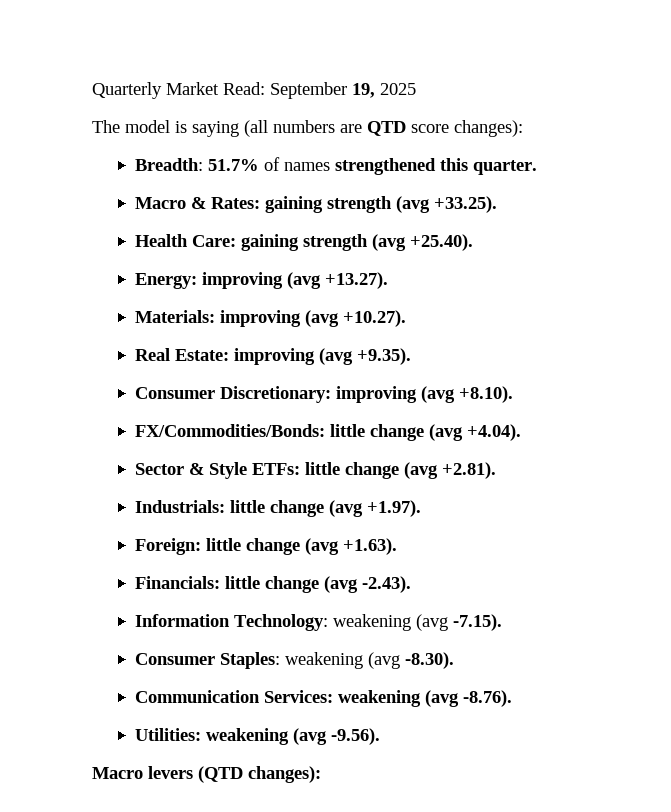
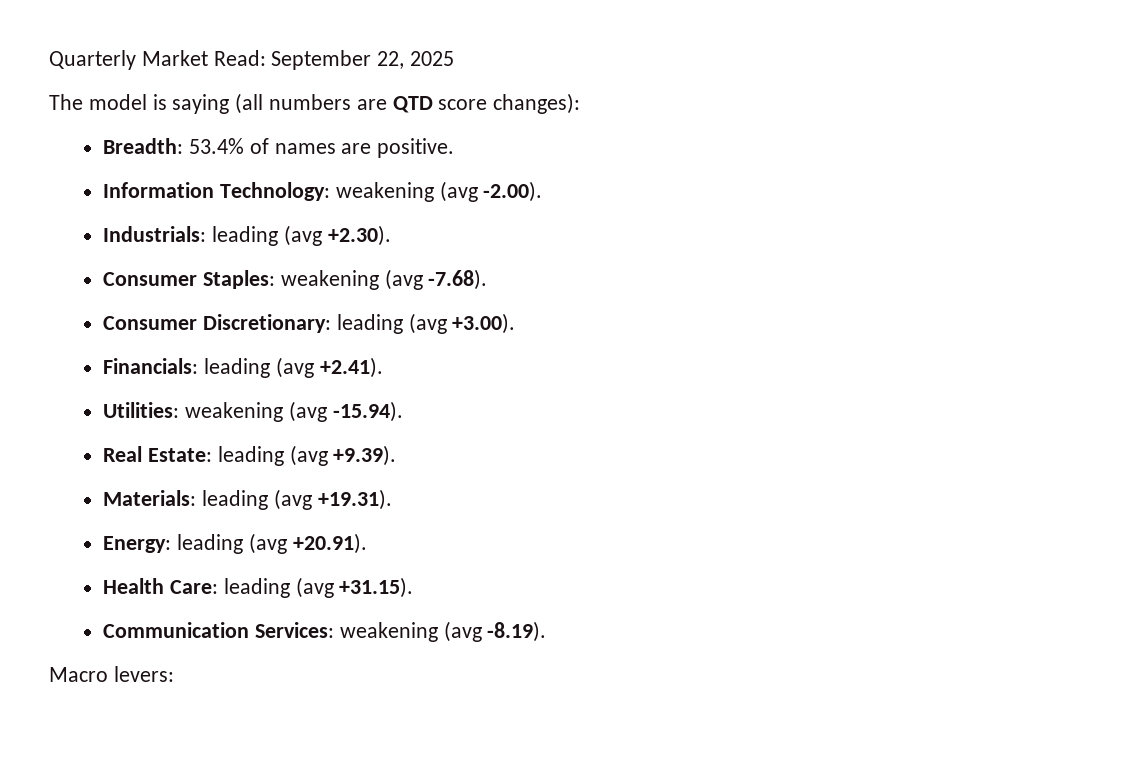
[352,83,375,98] 19, -> [377,51,405,69] 22,
[207,159,259,171] 51.7% -> [188,138,244,154] 53.4%
[334,158,537,175] [134,196,497,213] [134,234,473,251] [134,272,388,289] [134,310,406,327] [134,348,411,365] [134,386,513,403] [134,424,521,441] [134,462,496,479] [134,500,421,517] [134,538,397,555] [134,576,411,593] strengthened this quarter. // Macro & Rates: gaining strength (avg +33.25). // Health Care: gaining strength (avg +25.40). // Energy: improving (avg +13.27). // Materials: improving (avg +10.27). // Real Estate: improving (avg +9.35). // Consumer Discretionary: improving (avg +8.10). // FX/Commodities/Bonds: little change (avg +4.04). // Sector & Style ETFs: little change (avg +2.81). // Industrials: little change (avg +1.97). // Foreign: little change (avg +1.63). // Financials: little change (avg -2.43). -> [341,138,455,158] are positive.
[452,614,502,631] -7.15). -> [483,181,543,202] [103,225,391,246] -2.00). // Industrials: leading (avg +2.30).
[404,652,454,669] [134,690,512,707] [134,728,380,745] [92,766,321,783] -8.30). // Communication Services: weakening (avg -8.76). // Utilities: weakening (avg -9.56). // Macro levers (QTD changes): -> [428,269,488,290] [103,313,516,334] [103,357,383,378] [103,401,403,422] [103,445,397,466] [103,489,392,510] [103,533,367,554] [103,577,414,598] [103,621,547,642] [49,666,174,682] -7.68). // Consumer Discretionary: leading (avg +3.00). // Financials: leading (avg +2.41). // Utilities: weakening (avg -15.94). // Real Estate: leading (avg +9.39). // Materials: leading (avg +19.31). // Energy: leading (avg +20.91). // Health Care: leading (avg +31.15). // Communication Services: weakening (avg -8.19). // Macro levers:

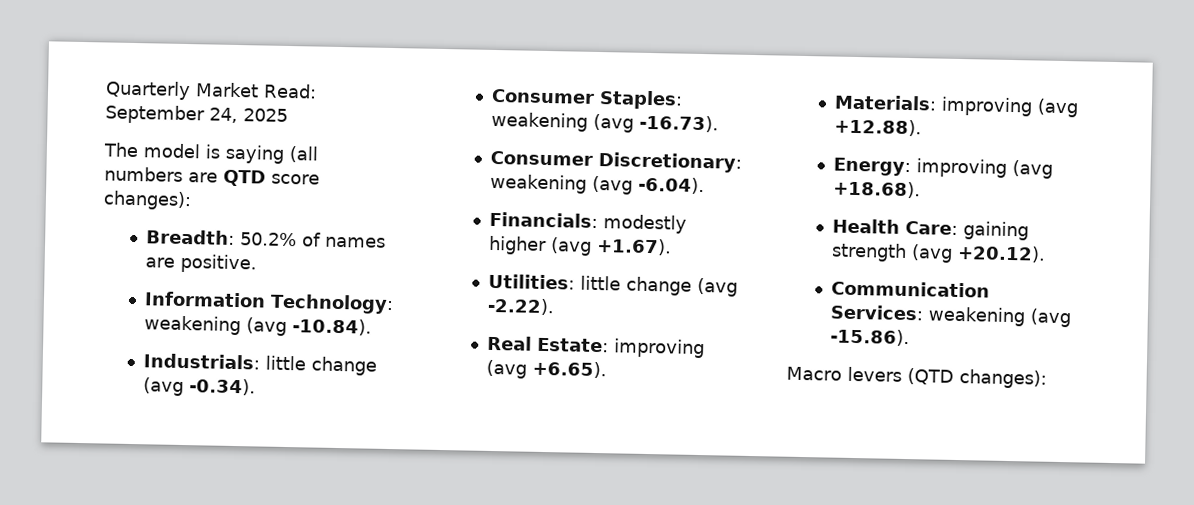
[377,51,405,69] 22, -> [209,107,238,124] 24,
[188,138,244,154] 53.4% -> [240,232,298,247] 50.2%
[483,181,543,202] -2.00). -> [292,318,373,336] -10.84).
[211,225,391,246] leading (avg +2.30). -> [265,355,378,376] [143,377,257,397] little change (avg -0.34).
[428,269,488,290] -7.68). -> [639,114,720,133] -16.73).
[336,313,516,334] [103,357,383,378] [103,401,403,422] [103,445,397,466] [103,489,392,510] [103,533,367,554] [103,577,414,598] leading (avg +3.00). // Financials: leading (avg +2.41). // Utilities: weakening (avg -15.94). // Real Estate: leading (avg +9.39). // Materials: leading (avg +19.31). // Energy: leading (avg +20.91). // Health Care: leading (avg +31.15). -> [490,173,706,195] [489,211,688,234] [488,235,673,256] [488,273,739,297] [487,297,556,316] [487,335,706,359] [486,359,608,379] [834,94,1080,118] [834,118,923,137] [833,157,1054,179] [833,180,922,199] [832,218,1030,241] [831,242,1047,263] weakening (avg -6.04). // Financials: modestly higher (avg +1.67). // Utilities: little change (avg -2.22). // Real Estate: improving (avg +6.65). // Materials: improving (avg +12.88). // Energy: improving (avg +18.68). // Health Care: gaining strength (avg +20.12).
[487,621,547,642] -8.19). -> [830,328,911,347] -15.86).
[113,666,174,682] levers: -> [847,366,1047,389] levers (QTD changes):

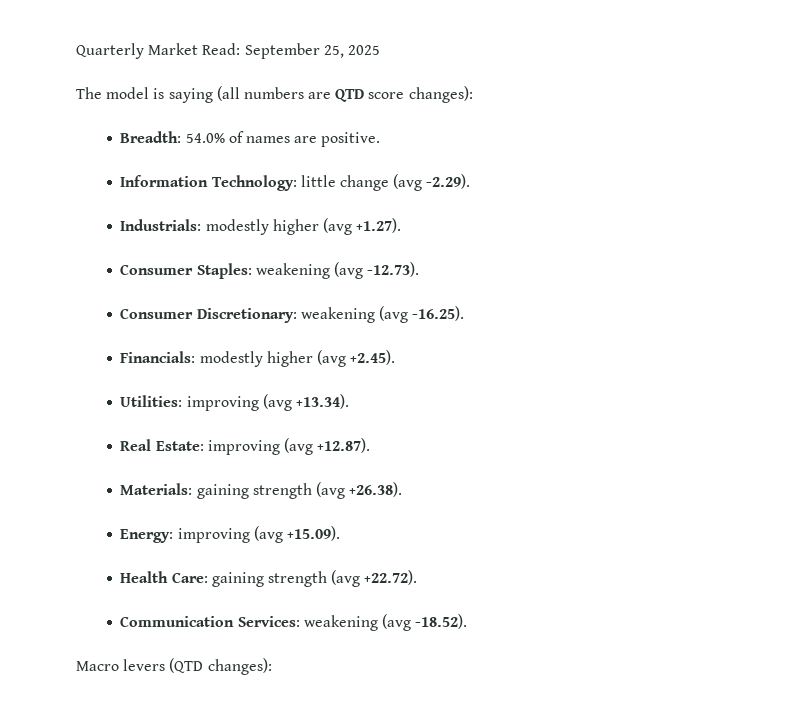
[209,107,238,124] 24, -> [323,45,344,58] 25,
[240,232,298,247] 50.2% -> [185,133,225,143] 54.0%
[144,315,373,337] [143,353,378,376] [143,377,257,397] weakening (avg -10.84). // Industrials: little change (avg -0.34). -> [300,174,471,191] [120,218,402,235] little change (avg -2.29). // Industrials: modestly higher (avg +1.27).
[639,114,720,133] -16.73). -> [367,262,420,277] -12.73).
[638,176,706,195] -6.04). -> [412,306,465,321] -16.25).
[596,238,673,256] +1.67). -> [350,350,396,365] +2.45).
[580,275,739,297] [487,297,556,316] little change (avg -2.22). -> [186,394,350,411] improving (avg +13.34).
[532,360,608,379] +6.65). -> [317,438,371,453] +12.87).
[941,96,1080,118] [834,118,923,137] improving (avg +12.88). -> [196,482,403,499] gaining strength (avg +26.38).
[833,180,922,199] +18.68). -> [287,526,341,541] +15.09).
[957,244,1047,263] +20.12). -> [364,570,418,585] +22.72).
[830,328,911,347] -15.86). -> [415,614,468,629] -18.52).

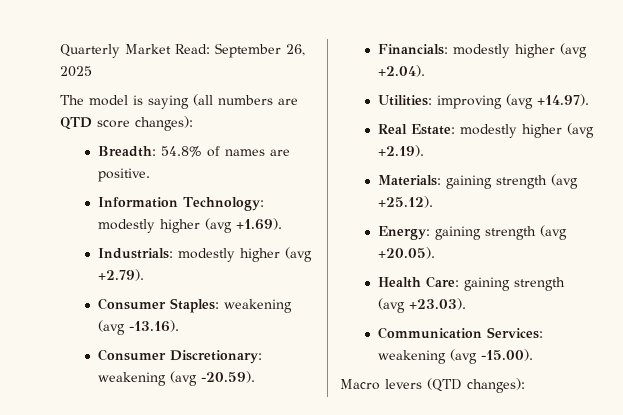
[323,45,344,58] 25, -> [286,44,305,56] 26,
[185,133,225,143] 54.0% -> [160,146,202,157] 54.8%
[300,174,471,191] little change (avg -2.29). -> [97,218,282,233] modestly higher (avg +1.69).
[356,218,402,233] +1.27). -> [97,269,144,281] +2.79).
[367,262,420,277] -12.73). -> [128,320,179,332] -13.16).
[412,306,465,321] -16.25). -> [200,371,255,383] -20.59).
[350,350,396,365] +2.45). -> [377,65,425,77] +2.04).
[296,394,350,409] +13.34). -> [536,94,589,106] +14.97).
[207,438,371,455] improving (avg +12.87). -> [459,123,594,138] [377,145,424,157] modestly higher (avg +2.19).
[349,482,403,497] +26.38). -> [377,196,433,208] +25.12).
[177,526,341,543] improving (avg +15.09). -> [434,225,567,240] [377,247,435,259] gaining strength (avg +20.05).
[364,570,418,585] +22.72). -> [408,298,466,310] +23.03).
[415,614,468,629] -18.52). -> [480,349,533,361] -15.00).

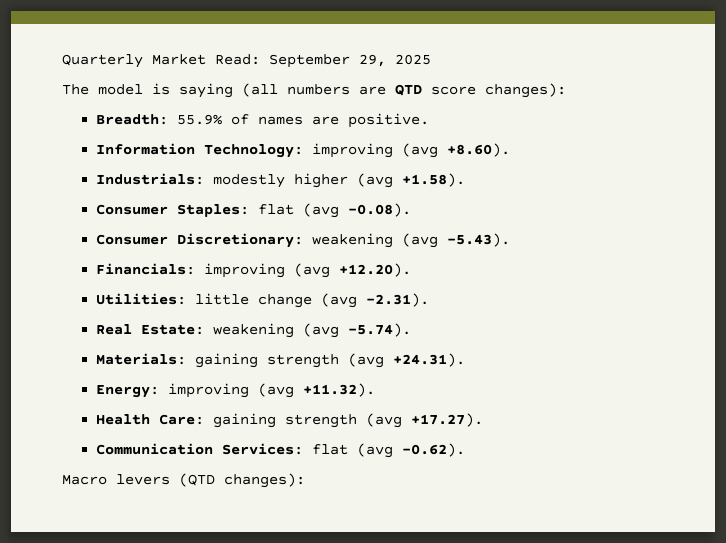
[286,44,305,56] 26, -> [359,54,386,67] 29,
[160,146,202,157] 54.8% -> [177,114,223,125] 55.9%
[97,218,282,233] modestly higher (avg +1.69). -> [312,143,511,158] improving (avg +8.60).
[97,269,144,281] +2.79). -> [402,173,466,187] +1.58).
[223,299,292,313] [97,320,179,335] weakening (avg -13.16). -> [258,203,412,218] flat (avg -0.08).
[200,371,255,383] -20.59). -> [447,233,511,247] -5.43).
[452,43,587,58] [377,65,425,77] [377,94,589,109] [377,123,594,138] [377,145,424,157] modestly higher (avg +2.04). // Utilities: improving (avg +14.97). // Real Estate: modestly higher (avg +2.19). -> [204,263,412,278] [96,293,430,308] [96,323,412,338] improving (avg +12.20). // Utilities: little change (avg -2.31). // Real Estate: weakening (avg -5.74).
[377,196,433,208] +25.12). -> [393,353,466,367] +24.31).
[434,225,567,240] [377,247,435,259] gaining strength (avg +20.05). -> [168,383,376,398] improving (avg +11.32).
[408,298,466,310] +23.03). -> [411,413,484,427] +17.27).
[377,349,533,364] weakening (avg -15.00). -> [312,443,466,458] flat (avg -0.62).

